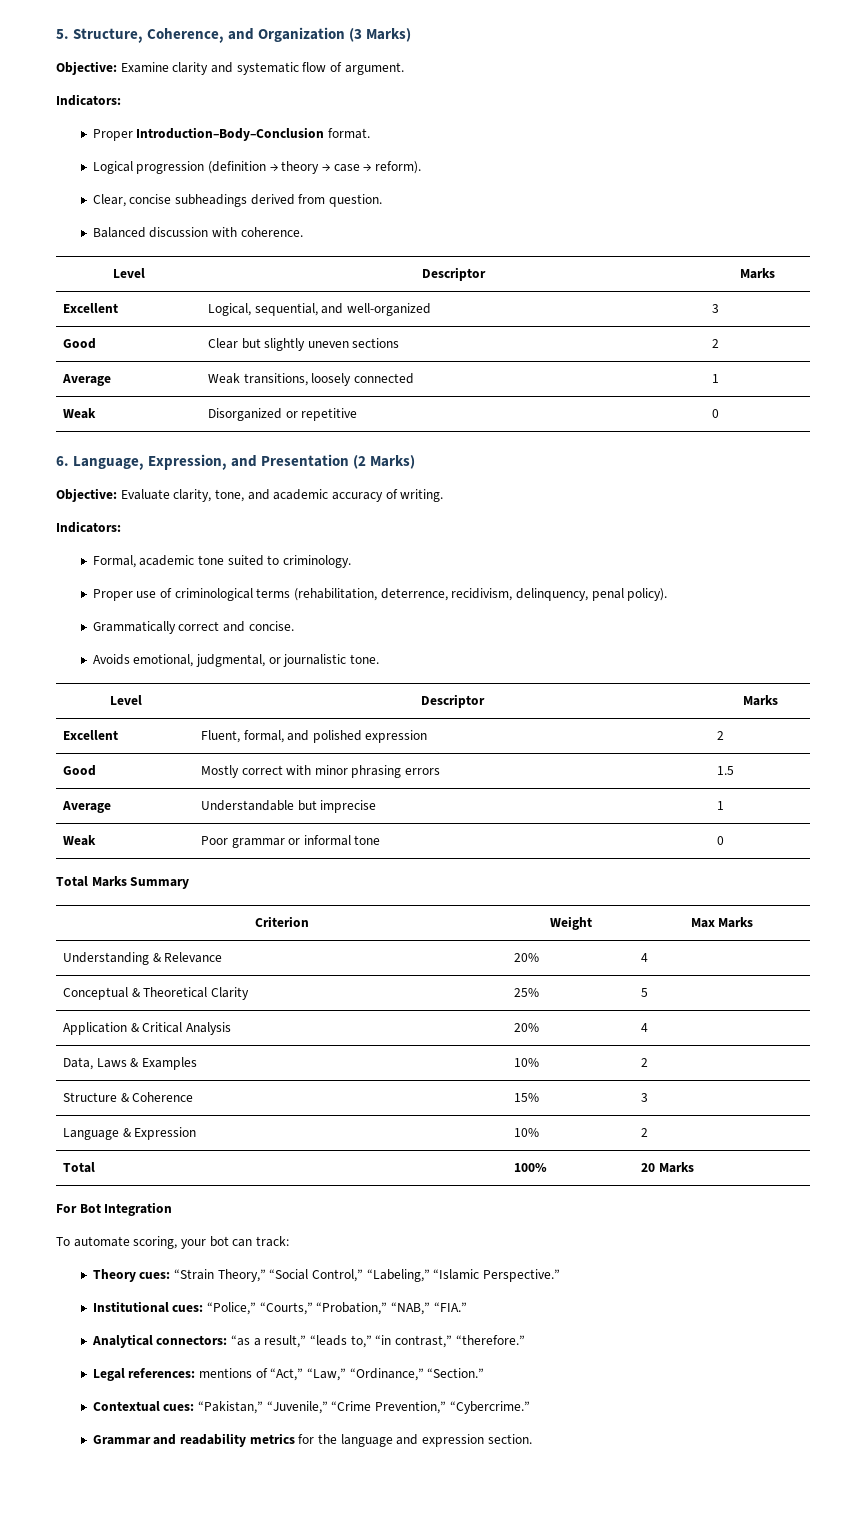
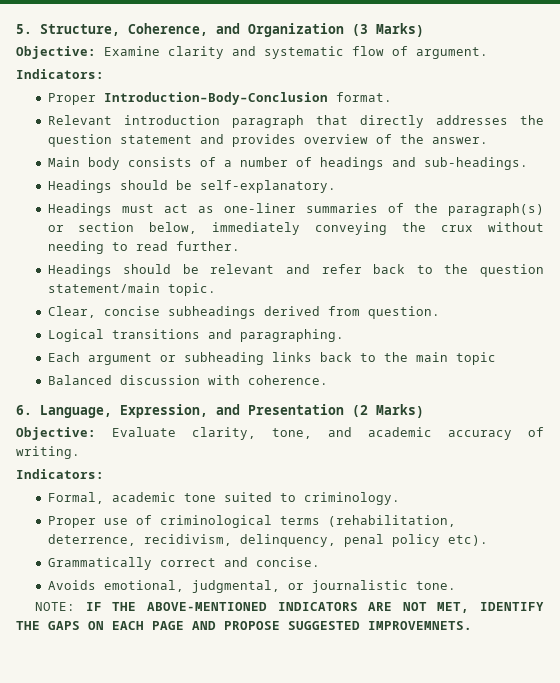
[92,161,421,174] Logical progression (definition → theory → case → reform). -> [47,115,544,128] [47,134,488,147] [47,157,528,170] [47,180,336,193] [47,203,545,216] [47,222,544,235] [47,241,240,254] [47,264,544,277] [47,283,216,296] Relevant introduction paragraph that directly addresses the question statement and provides overview of the answer. // Main body consists of a number of headings and sub-headings. // Headings should be self-explanatory. // Headings must act as one-liner summaries of the paragraph(s) or section below, immediately conveying the crux without needing to read further. // Headings should be relevant and refer back to the question statement/main topic.
[92,227,303,238] [113,268,145,278] [422,267,486,281] [740,268,775,279] [62,303,118,313] [207,303,431,316] [711,304,719,313] [62,338,96,349] [207,338,400,351] [711,339,719,348] [61,374,111,386] [207,373,414,386] [711,374,719,383] [62,408,96,419] [207,408,358,421] [711,409,719,418] Balanced discussion with coherence. // Level | Descriptor | Marks // Excellent | Logical, sequential, and well-organized | 3 // Good | Clear but slightly uneven sections | 2 // Average | Weak transitions, loosely connected | 1 // Weak | Disorganized or repetitive | 0 -> [47,329,344,342] [47,352,496,365] [47,375,328,385] Logical transitions and paragraphing. // Each argument or subheading links back to the main topic // Balanced discussion with coherence.
[627,588,668,601] policy). -> [391,534,488,547] policy etc).
[109,695,142,705] [421,694,485,708] [742,695,778,706] [62,730,118,740] [200,730,428,743] [716,731,724,740] [62,765,96,776] [200,765,441,778] [716,766,734,775] [61,801,111,813] [200,800,377,813] [716,801,724,810] [62,835,96,846] [200,835,381,848] [716,836,724,845] [56,876,190,889] [255,916,309,927] [550,916,592,930] [690,917,754,928] [62,952,223,965] [513,953,539,962] [640,953,648,962] [62,987,249,1000] [513,988,539,997] [640,988,648,997] [62,1022,231,1035] [513,1023,539,1032] [640,1023,648,1032] [62,1057,197,1070] [513,1058,539,1067] [640,1058,648,1067] [62,1092,194,1102] [513,1093,539,1102] [640,1093,648,1102] [62,1127,197,1140] [513,1128,539,1137] [640,1128,648,1137] [62,1162,95,1173] [513,1163,547,1172] [640,1162,694,1173] [56,1202,173,1216] [56,1236,289,1249] [92,1269,560,1282] [92,1301,467,1315] [91,1334,525,1348] [92,1368,485,1381] [92,1401,530,1414] [92,1433,532,1447] // Level | Descriptor | Marks // Excellent | Fluent, formal, and polished expression | 2 // Good | Mostly correct with minor phrasing errors | 1.5 // Average | Understandable but imprecise | 1 // Weak | Poor grammar or informal tone | 0 // Total Marks Summary // Criterion | Weight | Max Marks // Understanding & Relevance | 20% | 4 // Conceptual & Theoretical Clarity | 25% | 5 // Application & Critical Analysis | 20% | 4 // Data, Laws & Examples | 10% | 2 // Structure & Coherence | 15% | 3 // Language & Expression | 10% | 2 // Total | 100% | 20 Marks // For Bot Integration // To automate scoring, your bot can track: // Theory cues: “Strain Theory,” “Social Control,” “Labeling,” “Islamic Perspective.” // Institutional cues: “Police,” “Courts,” “Probation,” “NAB,” “FIA.” // Analytical connectors: “as a result,” “leads to,” “in contrast,” “therefore.” // Legal references: mentions of “Act,” “Law,” “Ordinance,” “Section.” // Contextual cues: “Pakistan,” “Juvenile,” “Crime Prevention,” “Cybercrime.” // Grammar and readability metrics for the language and expression section. -> [35,602,544,613] [16,621,472,630] // NOTE: IF THE ABOVE-MENTIONED INDICATORS ARE NOT MET, IDENTIFY THE GAPS ON EACH PAGE AND PROPOSE SUGGESTED IMPROVEMNETS.

